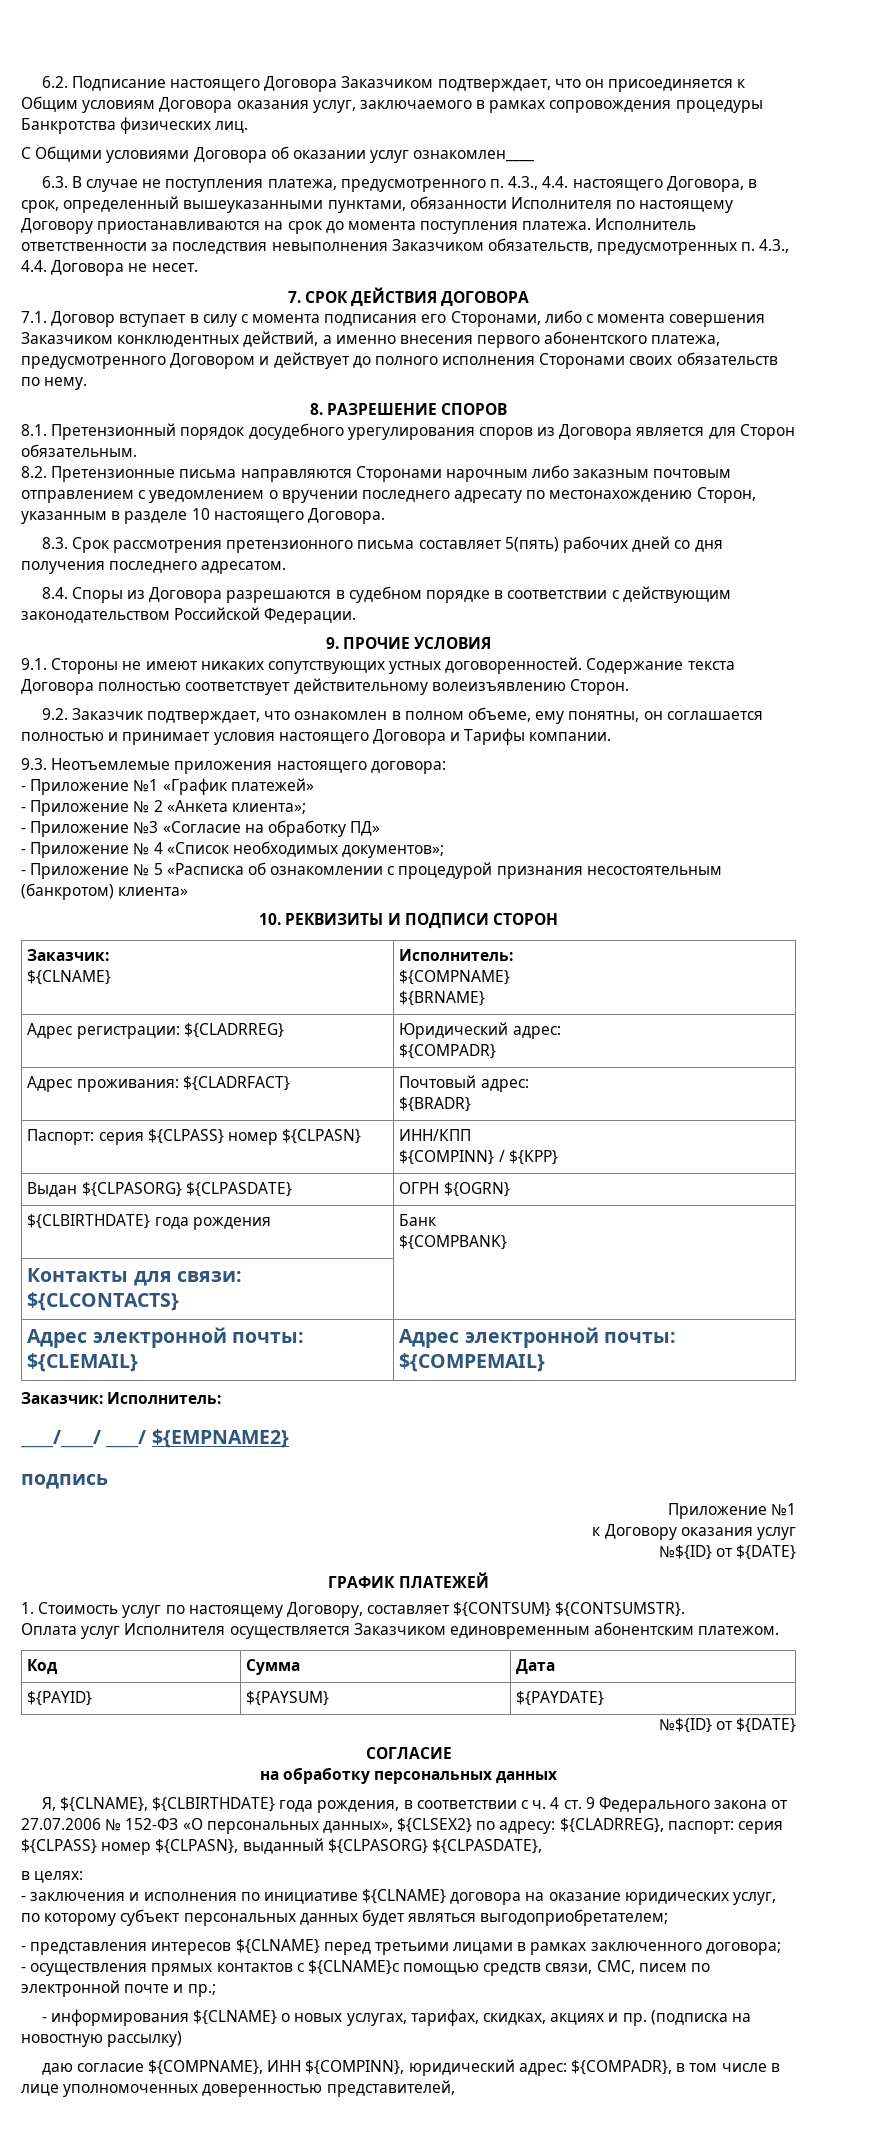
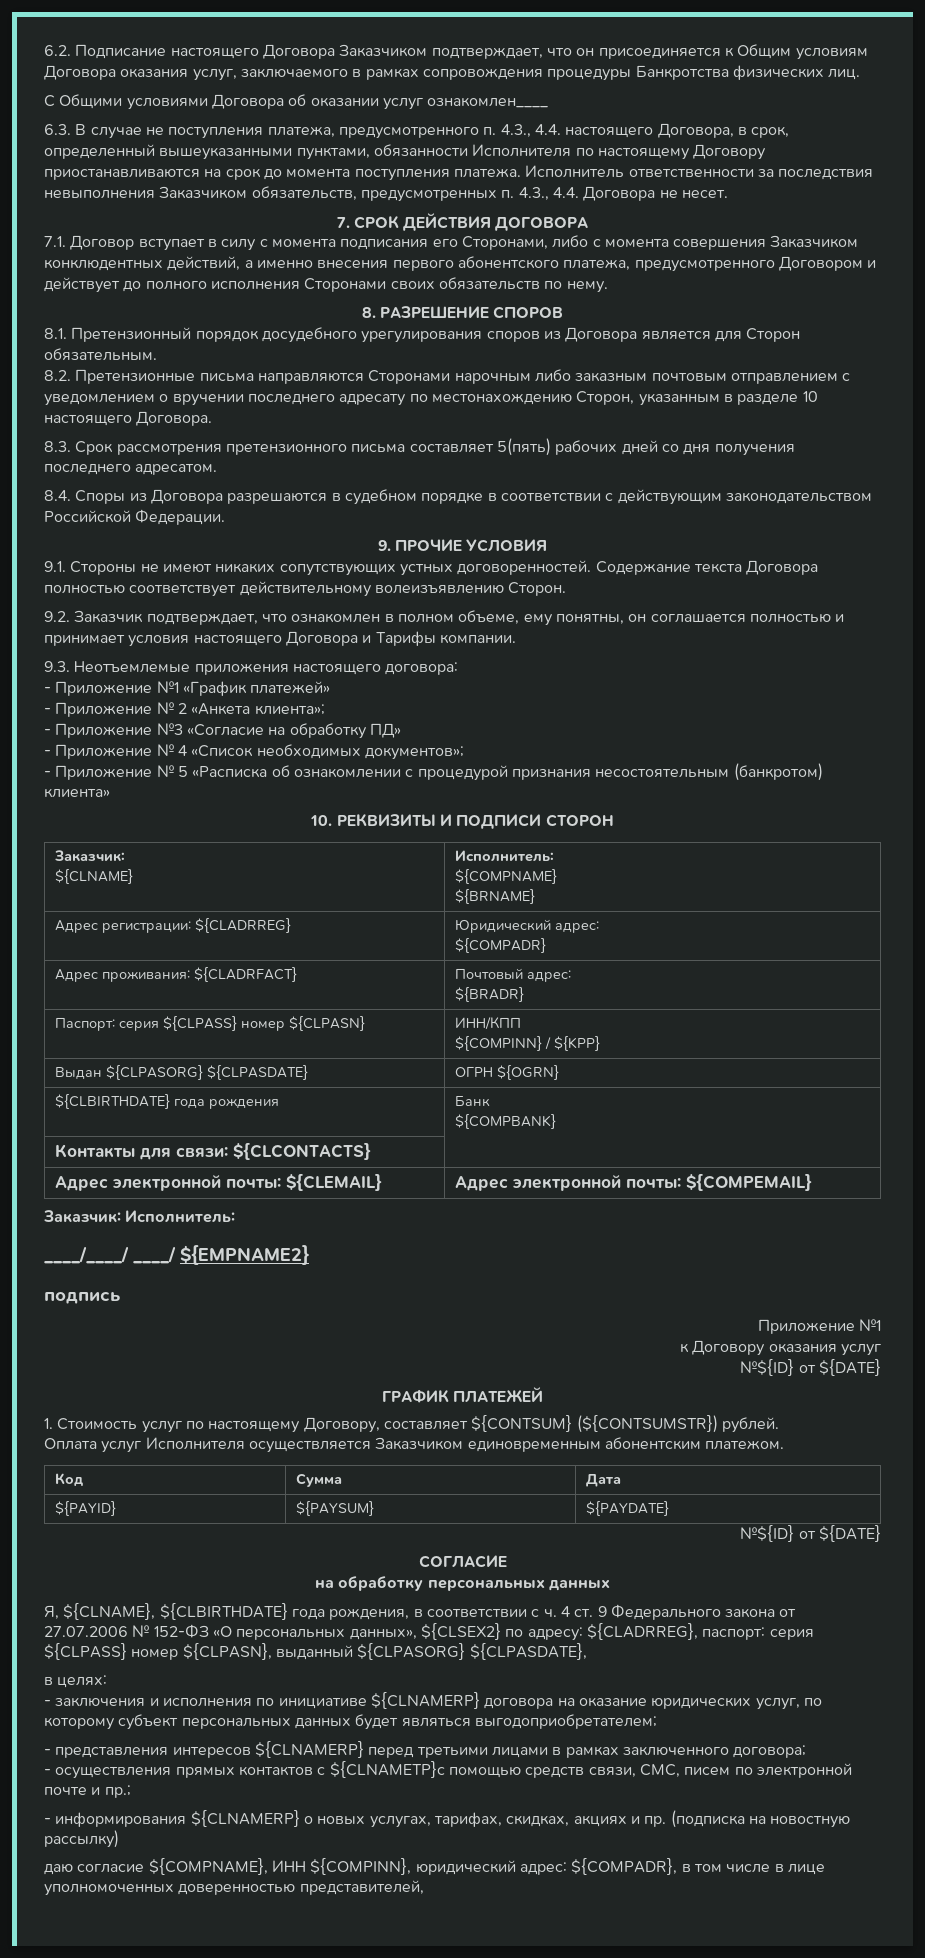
[555,1602,686,1617] ${CONTSUMSTR}. -> [576,1415,779,1433] (${CONTSUMSTR}) рублей.
[362,1889,447,1904] ${CLNAME} -> [370,1692,480,1709] ${CLNAMERP}
[235,1939,320,1954] ${CLNAME} -> [254,1741,364,1758] ${CLNAMERP}
[307,1960,399,1975] ${CLNAME}с -> [329,1761,445,1778] ${CLNAMETP}с
[193,2010,278,2025] ${CLNAME} -> [190,1810,300,1827] ${CLNAMERP}

